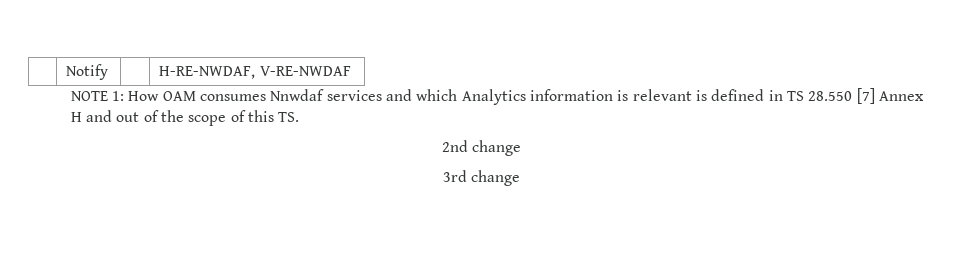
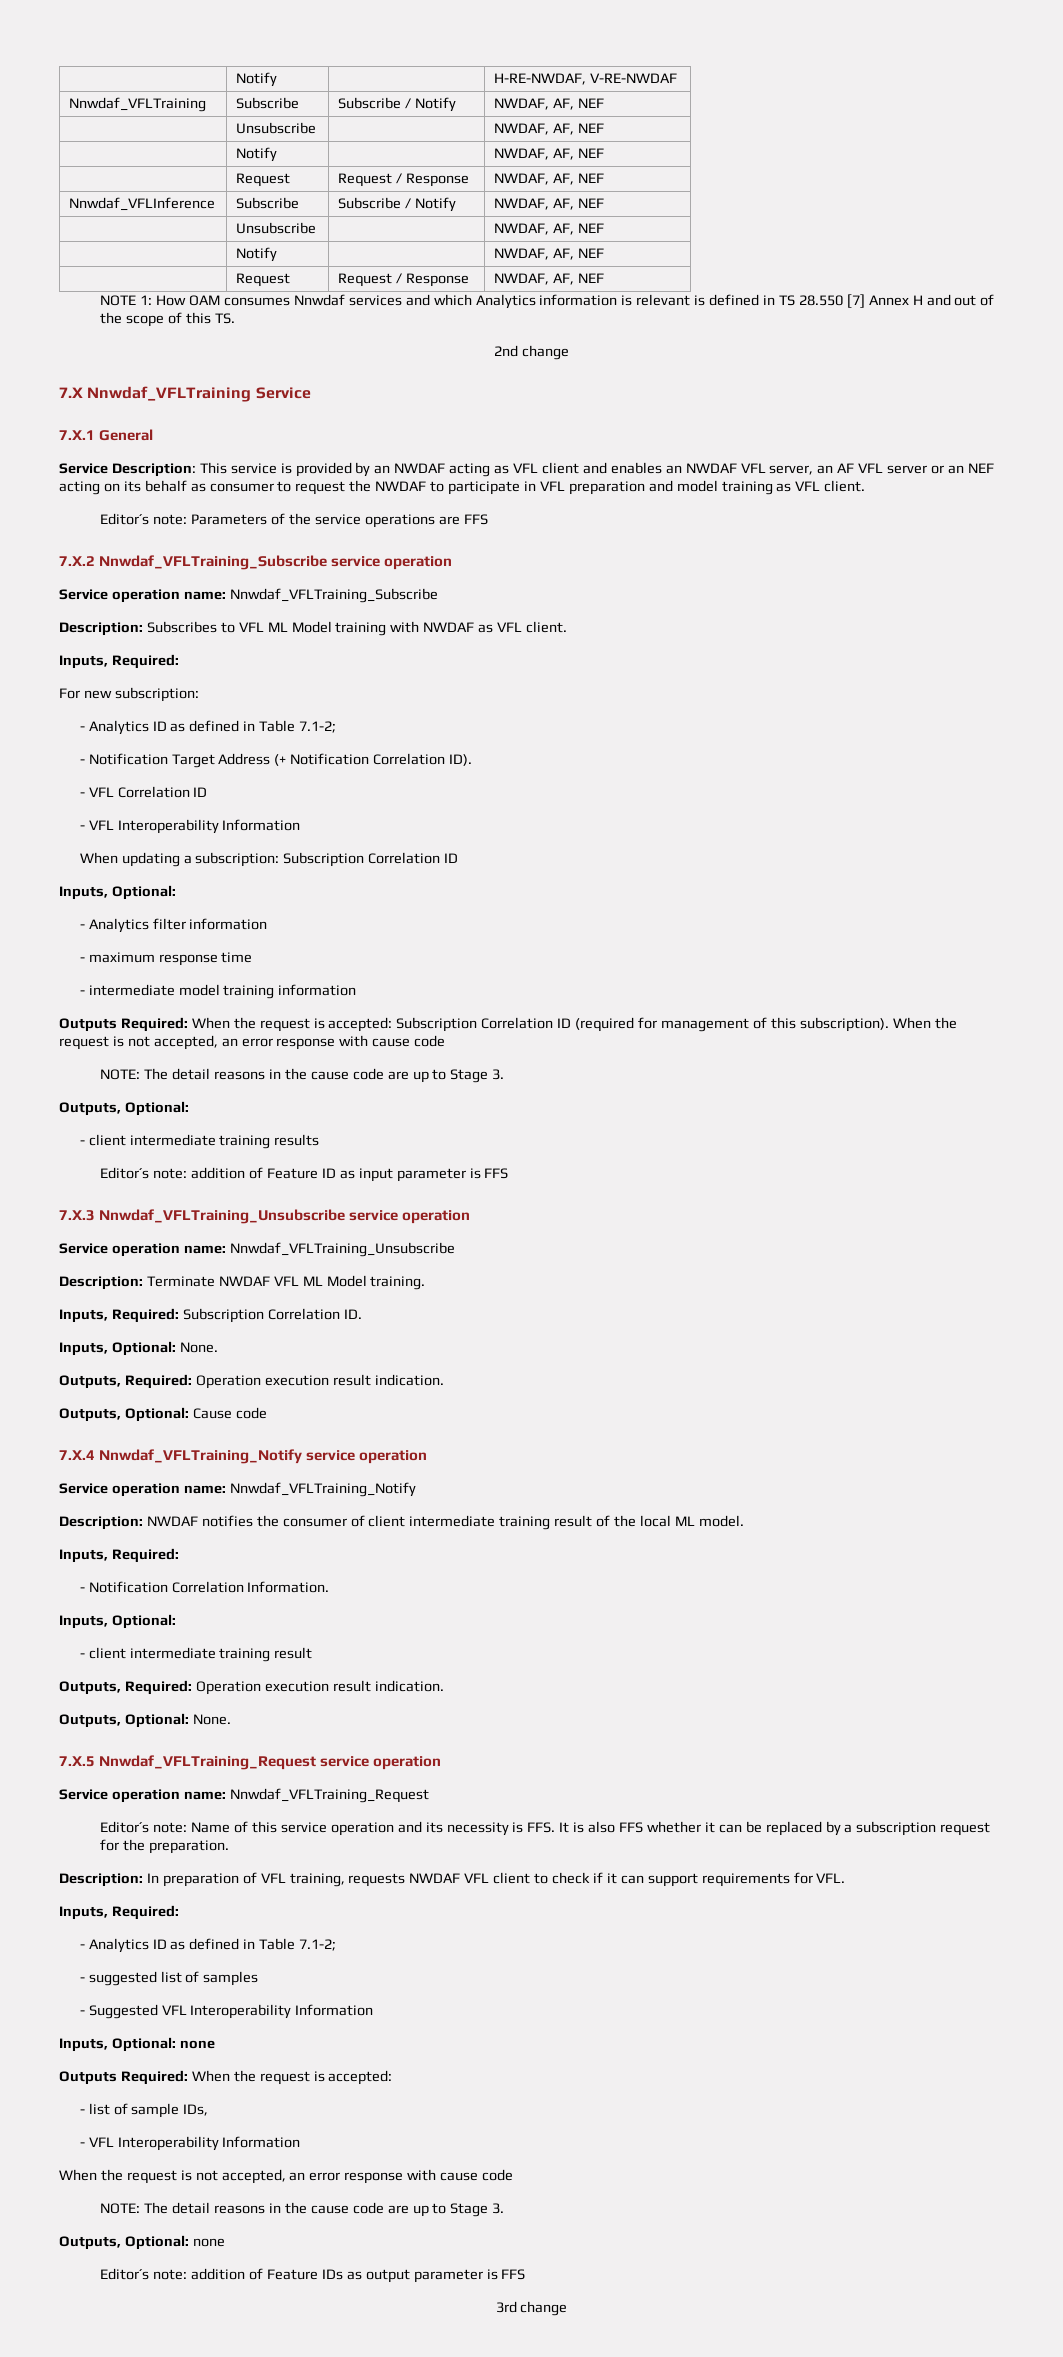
(351, 71) none -> [69,97,207,112] [236,97,300,109] [338,97,457,112] [494,98,605,110] [236,122,317,134] [494,123,605,135] [236,147,278,162] [494,148,605,160] [236,173,291,187] [338,173,470,187] [494,173,605,185] [69,197,216,211] [236,197,300,209] [338,197,457,212] [494,198,605,210] [236,222,317,234] [494,223,605,235] [236,247,278,262] [494,248,605,260] [236,273,291,287] [338,273,470,287] [494,273,605,285] // Nnwdaf_VFLTraining | Subscribe | Subscribe / Notify | NWDAF, AF, NEF // | Unsubscribe | | NWDAF, AF, NEF // | Notify | | NWDAF, AF, NEF // | Request | Request / Response | NWDAF, AF, NEF // Nnwdaf_VFLInference | Subscribe | Subscribe / Notify | NWDAF, AF, NEF // | Unsubscribe | | NWDAF, AF, NEF // | Notify | | NWDAF, AF, NEF // | Request | Request / Response | NWDAF, AF, NEF
(522, 148) none -> [59,386,311,402] [59,429,154,441] [59,462,994,477] [59,480,866,495] [100,513,488,528] [59,555,453,570] [59,588,438,603] [59,621,568,636] [59,654,179,669] [59,687,199,702] [79,720,337,735] [79,753,473,768] [79,786,208,798] [79,819,301,834] [79,852,459,867] [59,885,176,900] [79,918,268,933] [79,952,253,966] [79,984,357,999] [59,1017,957,1032] [59,1035,446,1050] [100,1068,505,1083] [59,1101,189,1116] [79,1134,320,1149] [100,1167,509,1182] [59,1209,471,1224] [59,1242,455,1257] [59,1275,426,1290] [59,1308,362,1323] [59,1341,218,1356] [59,1374,444,1389] [59,1407,267,1422] [59,1449,428,1464] [59,1482,416,1497] [59,1515,744,1530] [59,1548,179,1563] [79,1581,330,1593] [59,1614,176,1629] [79,1647,313,1662] [59,1680,444,1695] [59,1713,231,1728] [59,1755,442,1770] [59,1788,429,1803] [100,1821,991,1836] [100,1839,230,1854] [59,1872,846,1887] [59,1905,179,1920] [79,1938,337,1953] [79,1971,259,1986] [79,2004,374,2019] [59,2037,215,2052] [59,2070,393,2085] [79,2103,209,2118] [79,2136,301,2151] [59,2169,514,2184] [100,2202,505,2217] [59,2235,225,2250] [100,2268,526,2283] // 7.X Nnwdaf_VFLTraining Service // 7.X.1 General // Service Description: This service is provided by an NWDAF acting as VFL client and enables an NWDAF VFL server, an AF VFL server or an NEF acting on its behalf as consumer to request the NWDAF to participate in VFL preparation and model training as VFL client. // Editor´s note: Parameters of the service operations are FFS // 7.X.2 Nnwdaf_VFLTraining_Subscribe service operation // Service operation name: Nnwdaf_VFLTraining_Subscribe // Description: Subscribes to VFL ML Model training with NWDAF as VFL client. // Inputs, Required: // For new subscription: // - Analytics ID as defined in Table 7.1-2; // - Notification Target Address (+ Notification Correlation ID). // - VFL Correlation ID // - VFL Interoperability Information // When updating a subscription: Subscription Correlation ID // Inputs, Optional: // - Analytics filter information // - maximum response time // - intermediate model training information // Outputs Required: When the request is accepted: Subscription Correlation ID (required for management of this subscription). When the request is not accepted, an error response with cause code // NOTE: The detail reasons in the cause code are up to Stage 3. // Outputs, Optional: // - client intermediate training results // Editor´s note: addition of Feature ID as input parameter is FFS // 7.X.3 Nnwdaf_VFLTraining_Unsubscribe service operation // Service operation name: Nnwdaf_VFLTraining_Unsubscribe // Description: Terminate NWDAF VFL ML Model training. // Inputs, Required: Subscription Correlation ID. // Inputs, Optional: None. // Outputs, Required: Operation execution result indication. // Outputs, Optional: Cause code // 7.X.4 Nnwdaf_VFLTraining_Notify service operation // Service operation name: Nnwdaf_VFLTraining_Notify // Description: NWDAF notifies the consumer of client intermediate training result of the local ML model. // Inputs, Required: // - Notification Correlation Information. // Inputs, Optional: // - client intermediate training result // Outputs, Required: Operation execution result indication. // Outputs, Optional: None. // 7.X.5 Nnwdaf_VFLTraining_Request service operation // Service operation name: Nnwdaf_VFLTraining_Request // Editor´s note: Name of this service operation and its necessity is FFS. It is also FFS whether it can be replaced by a subscription request for the preparation. // Description: In preparation of VFL training, requests NWDAF VFL client to check if it can support requirements for VFL. // Inputs, Required: // - Analytics ID as defined in Table 7.1-2; // - suggested list of samples // - Suggested VFL Interoperability Information // Inputs, Optional: none // Outputs Required: When the request is accepted: // - list of sample IDs, // - VFL Interoperability Information // When the request is not accepted, an error response with cause code // NOTE: The detail reasons in the cause code are up to Stage 3. // Outputs, Optional: none // Editor´s note: addition of Feature IDs as output parameter is FFS

